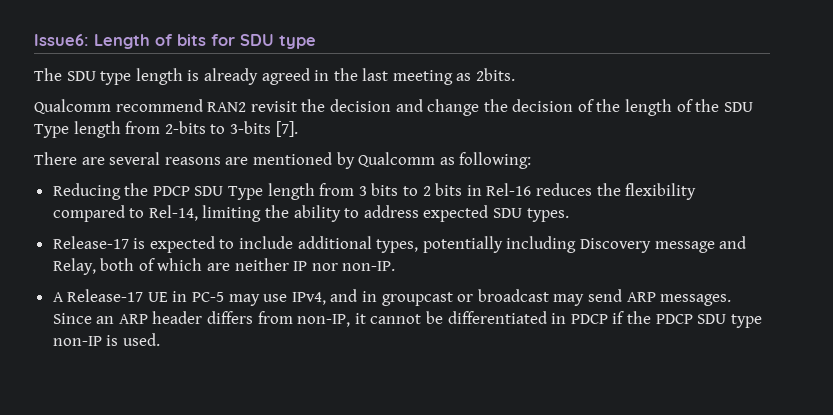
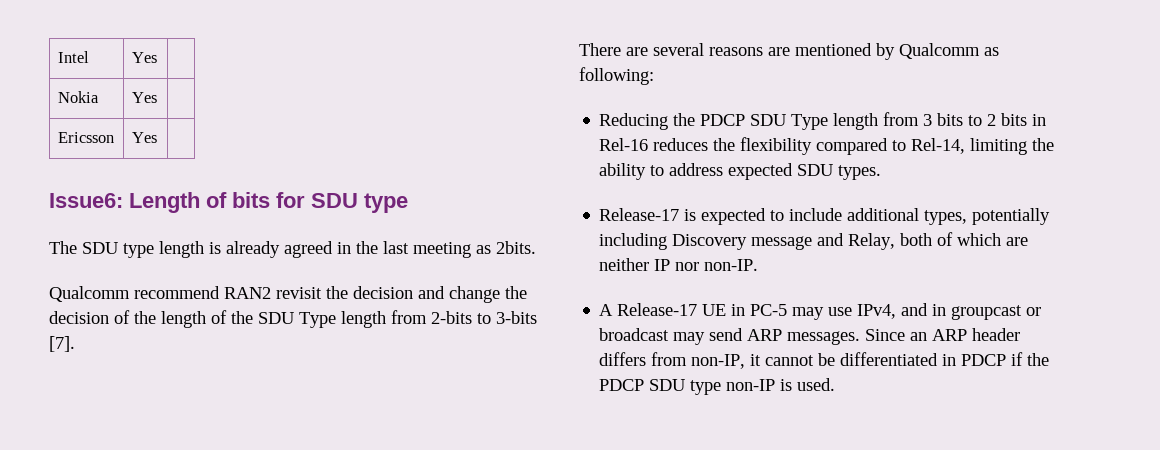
(34, 40) none -> [57,51,89,63] [131,52,157,63] [57,91,99,103] [131,92,157,103] [57,132,114,143] [131,132,157,143] Intel | Yes | // Nokia | Yes | // Ericsson | Yes | //

